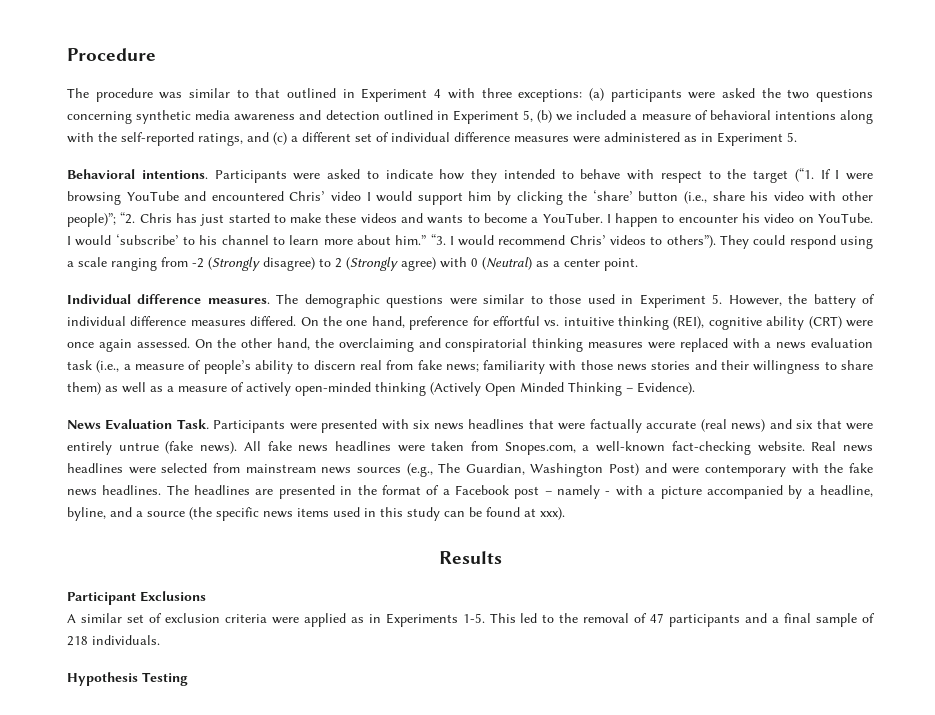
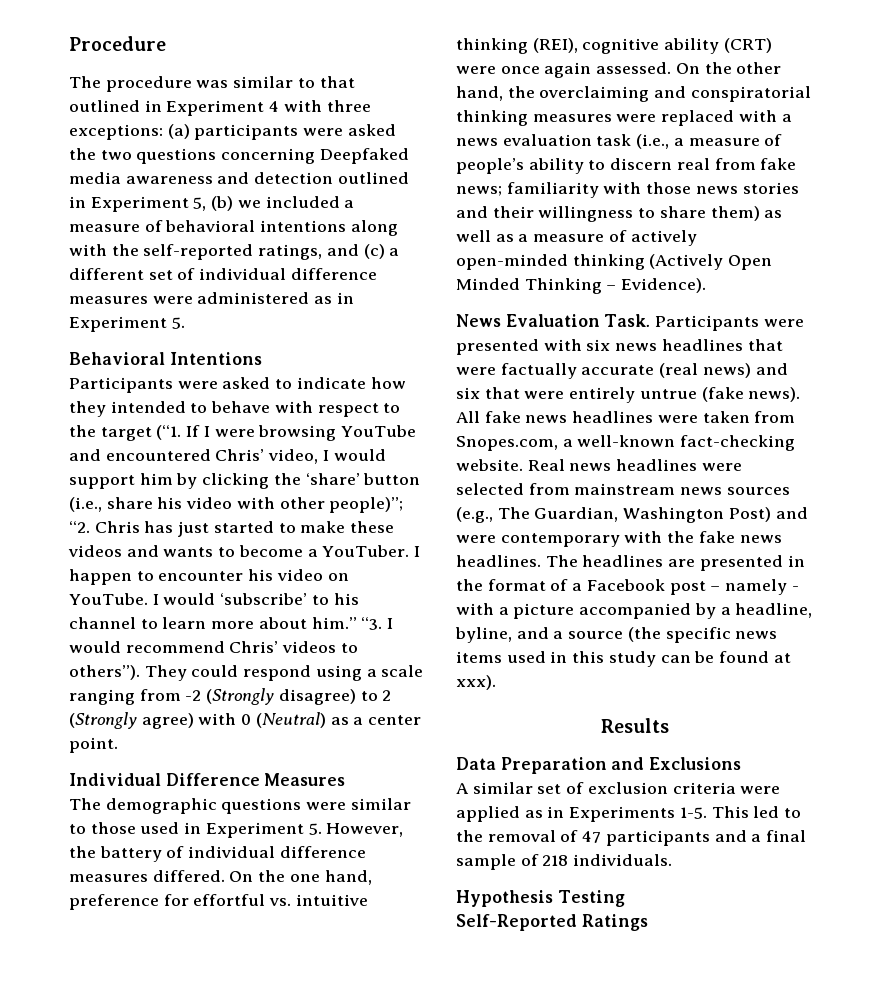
[136,110,192,124] synthetic -> [319,148,409,164] Deepfaked
[141,170,208,179] intentions. -> [169,352,262,365] Intentions //
[331,191,361,201] video -> [268,449,319,464] video,
[137,294,270,304] difference measures. -> [165,773,346,786] Difference Measures //
[67,592,136,605] Participant -> [456,757,645,774] Data Preparation and
(188, 679) none -> [456,914,648,931] // Self-Reported Ratings

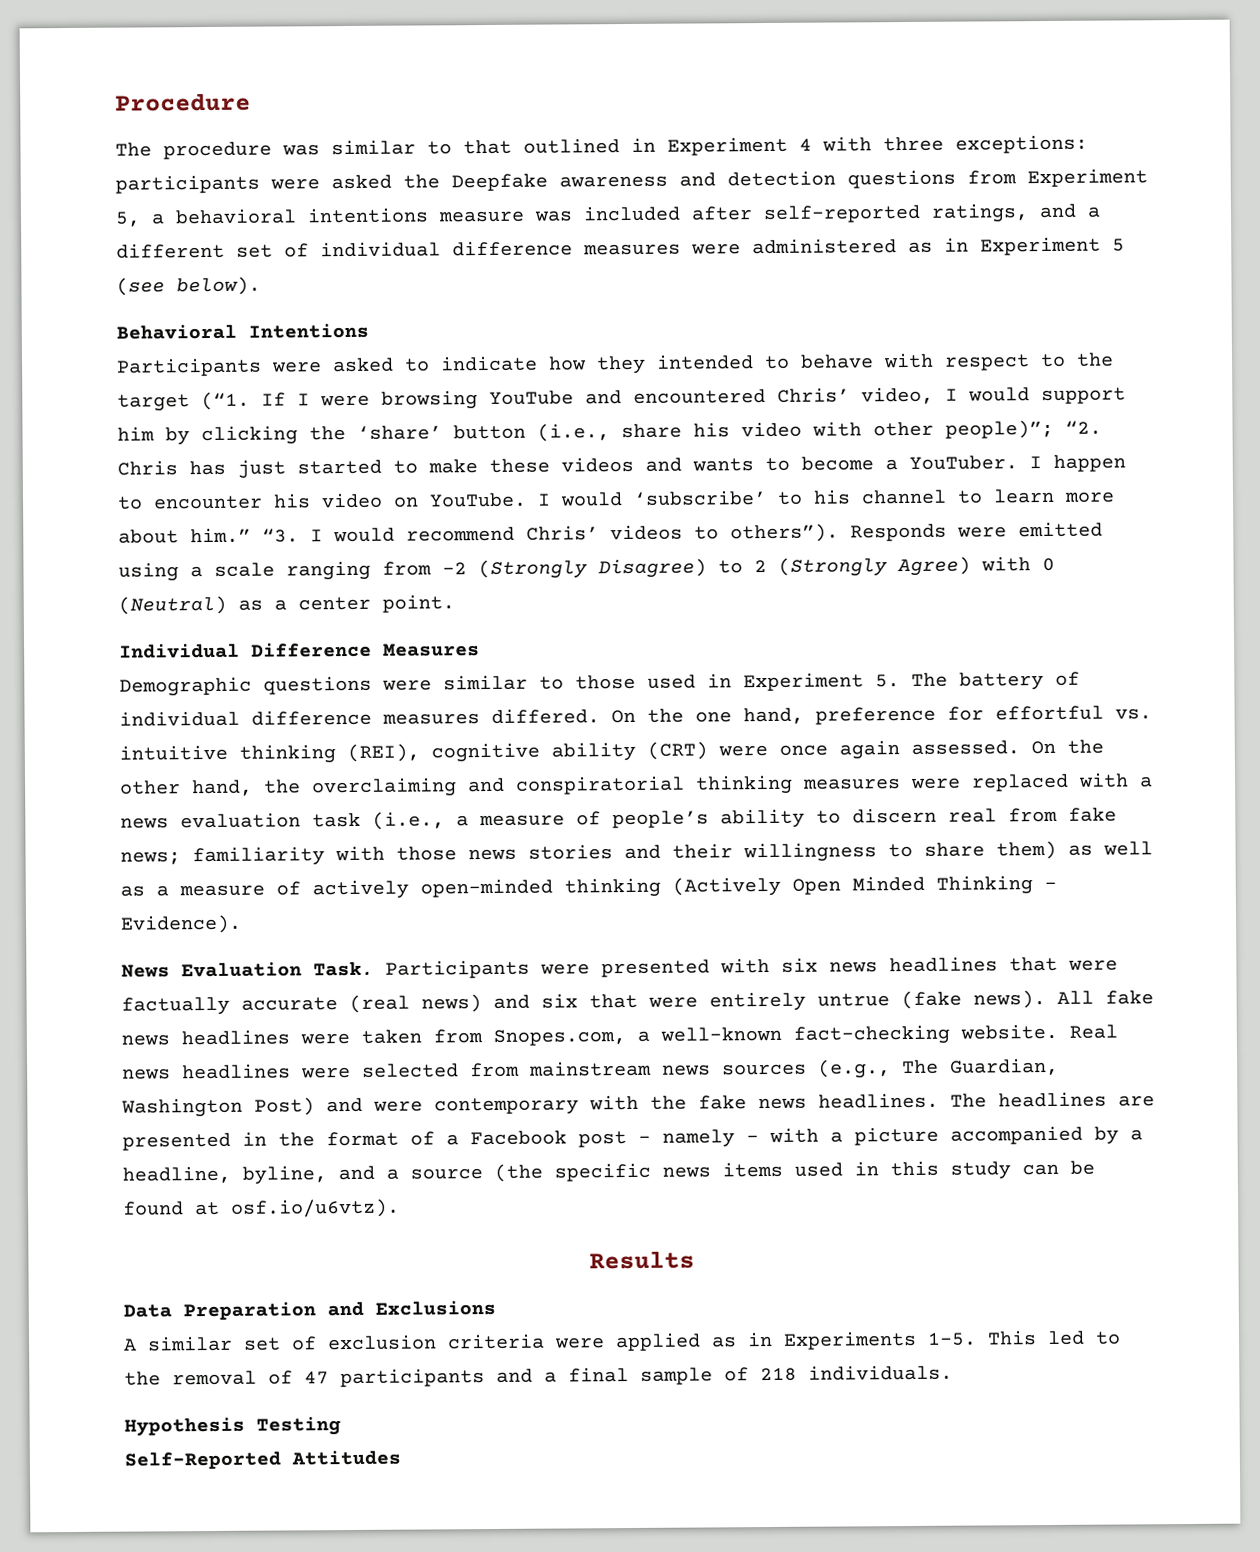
[167,124,190,139] (a) -> (1088, 144) none
[100,148,409,164] [69,172,409,184] [69,196,355,212] [69,220,398,236] [69,244,139,256] two questions concerning Deepfaked media awareness and detection outlined in Experiment 5, (b) we included a measure of behavioral intentions along with the -> [451,168,1148,192] [115,205,753,227] Deepfake awareness and detection questions from Experiment 5, a behavioral intentions measure was included after
[363,244,385,259] (c) -> (1077, 211) none
[171,317,185,329] 5. -> [1112,238,1125,252] [116,276,261,296] 5 (see below).
[144,665,312,681] They could respond -> [850,521,1103,542] Responds were emitted
[278,689,356,705] disagree) -> [598,558,707,579] Disagree)
[141,713,194,729] agree) -> [897,556,971,577] Agree)
[69,798,217,814] The demographic -> [119,676,252,697] Demographic
[326,823,404,837] [69,846,96,858] However, the -> [911,672,948,687] The
[456,675,496,690] xxx). -> [231,1198,400,1218] osf.io/u6vtz).
[581,914,648,931] Ratings -> [291,1449,401,1466] Attitudes

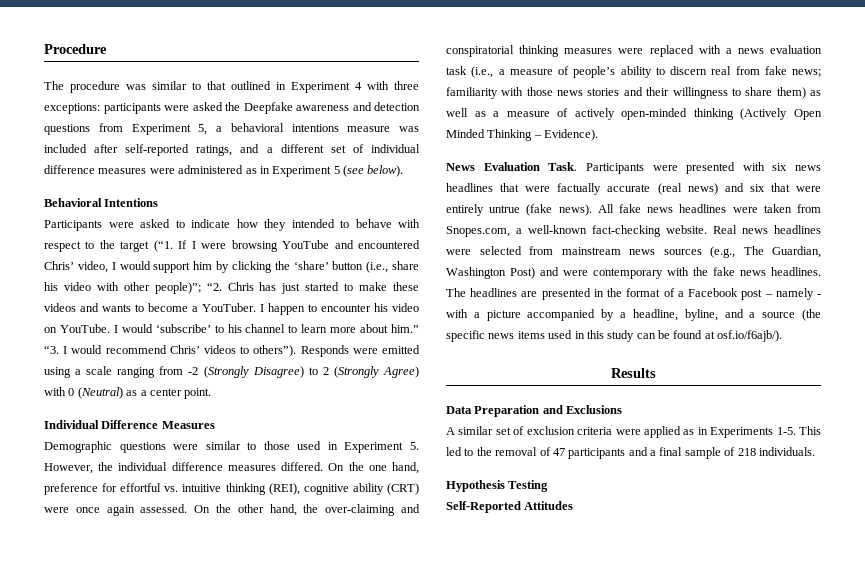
[911,671,1080,691] The battery of -> [44,462,114,474] However, the
[312,777,457,798] overclaiming -> [325,504,396,516] over-claiming
[231,1198,400,1218] osf.io/u6vtz). -> [717,330,783,342] osf.io/f6ajb/).

